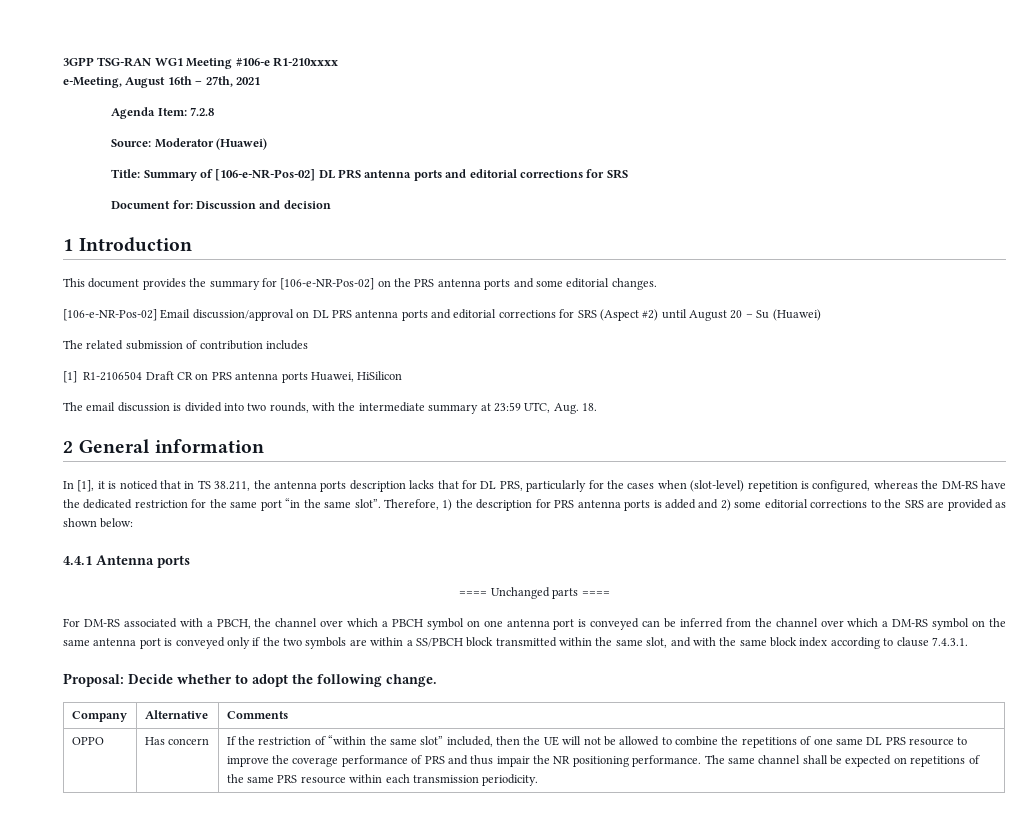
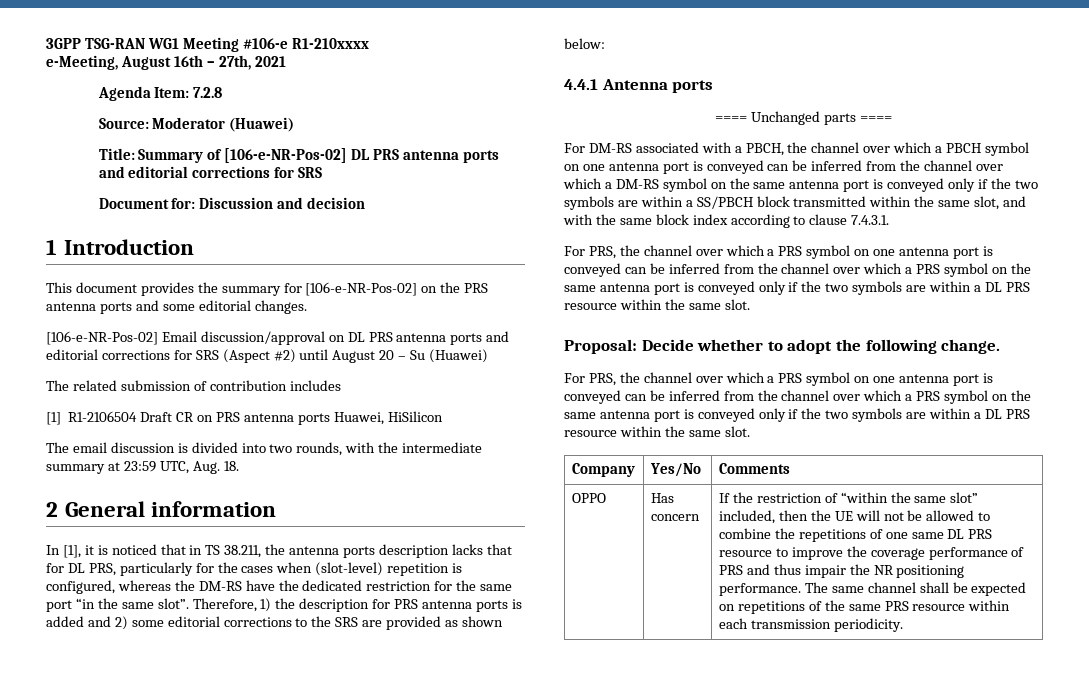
(968, 641) none -> [564,245,993,259] [564,263,1031,277] [564,281,1030,295] [564,299,750,310] // For PRS, the channel over which a PRS symbol on one antenna port is conveyed can be inferred from the channel over which a PRS symbol on the same antenna port is conveyed only if the two symbols are within a DL PRS resource within the same slot.
(437, 680) none -> [564,372,993,386] [564,390,1031,404] [564,408,1030,422] [564,426,750,437] // For PRS, the channel over which a PRS symbol on one antenna port is conveyed can be inferred from the channel over which a PRS symbol on the same antenna port is conveyed only if the two symbols are within a DL PRS resource within the same slot.
[144,710,208,719] Alternative -> [649,463,701,477] Yes/No

